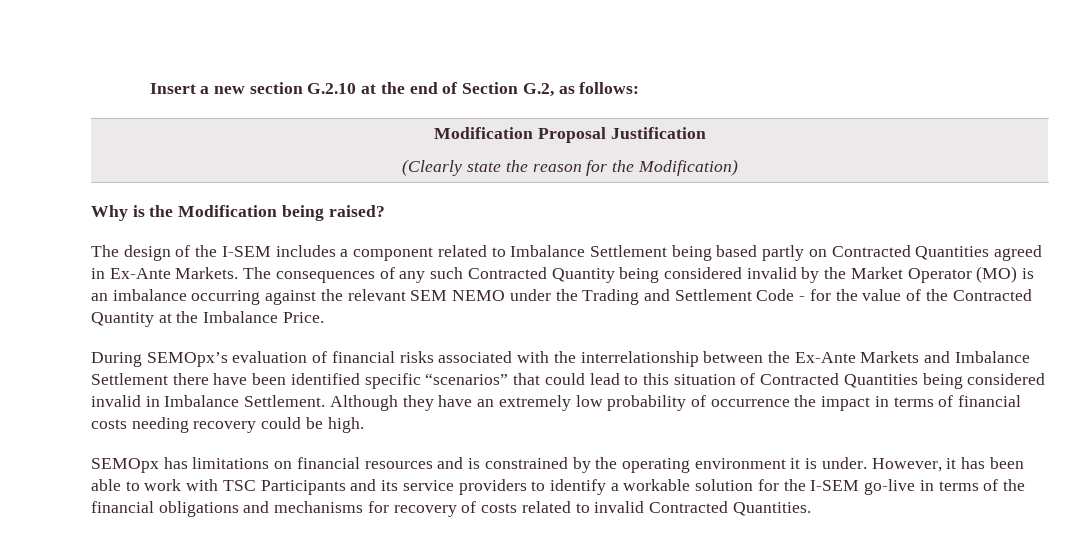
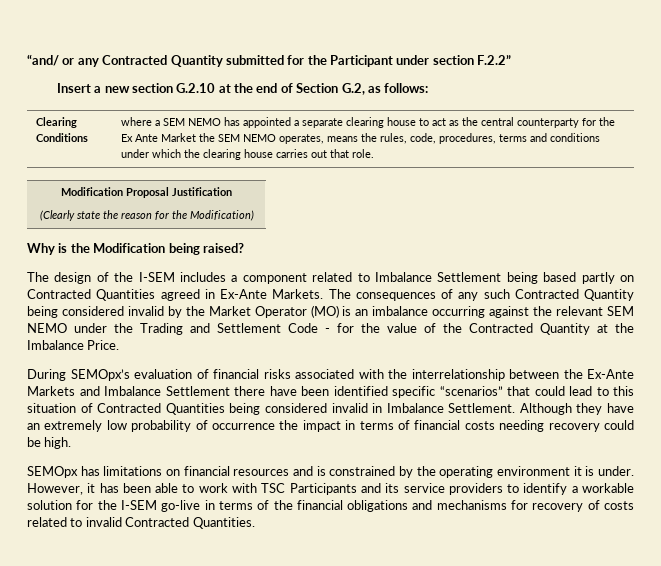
(149, 88) none -> [27,54,512,67] “and/ or any Contracted Quantity submitted for the Participant under section F.2.2” //
(640, 88) none -> [36,117,78,128] [36,133,89,142] [121,117,616,128] [121,133,601,144] [121,149,375,160] // Clearing Conditions | where a SEM NEMO has appointed a separate clearing house to act as the central counterparty for the Ex Ante Market the SEM NEMO operates, means the rules, code, procedures, terms and conditions under which the clearing house carries out that role.

